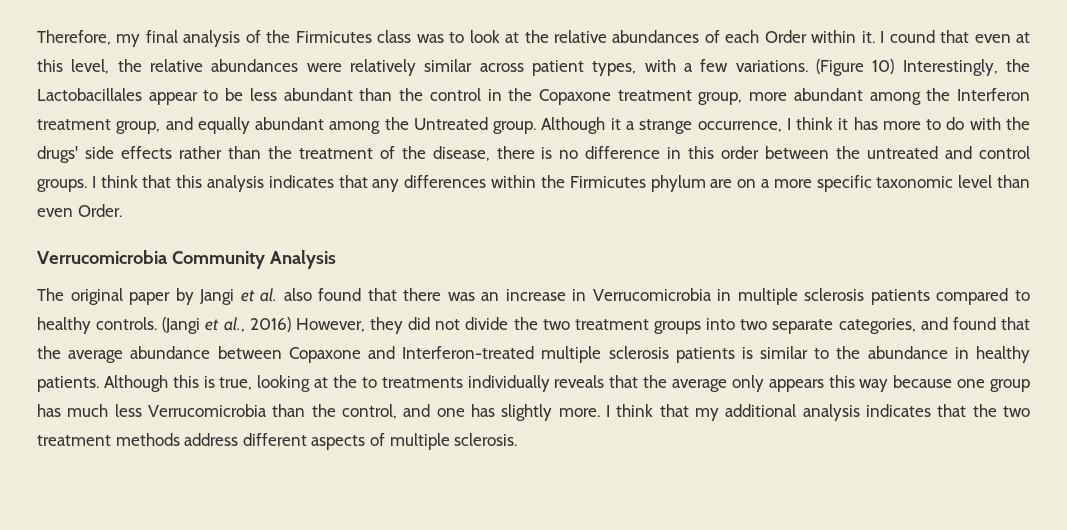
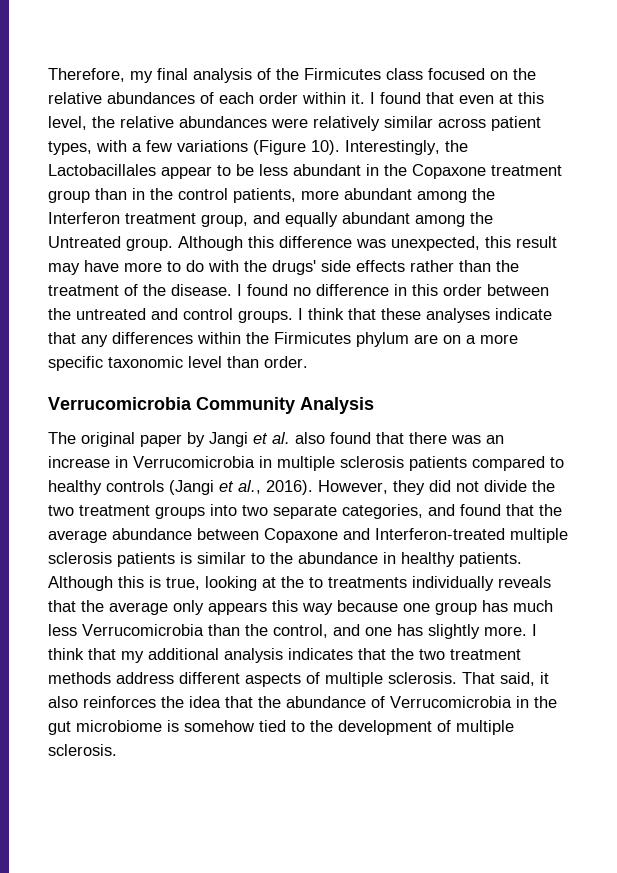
[416,30,520,43] was to look at -> [428,68,508,80] focused on
[764,30,807,43] Order -> [259,92,298,104] order
[889,30,935,43] cound -> [380,92,421,104] found
[735,59,895,76] variations. (Figure 10) -> [177,140,340,155] variations (Figure 10).
[359,88,481,101] than the control -> (361, 170) none
[698,92,743,105] group, -> [48,188,296,203] group than in the control patients,
[610,117,878,134] it a strange occurrence, I think it has -> [248,236,557,251] [48,260,119,275] this difference was unexpected, this result may have
[432,146,553,161] disease, there is -> [171,284,288,296] disease. I found
[176,175,334,192] this analysis indicates -> [381,308,552,323] these analyses indicate
[37,204,122,217] even Order. -> [264,356,308,368] order.
[96,317,158,330] controls. -> [106,480,164,492] controls
[249,317,291,332] 2016) -> [266,480,313,495] 2016).
(518, 439) none -> [462,672,549,686] [48,696,557,708] [48,720,514,735] [48,744,117,756] That said, it also reinforces the idea that the abundance of Verrucomicrobia in the gut microbiome is somehow tied to the development of multiple sclerosis.

